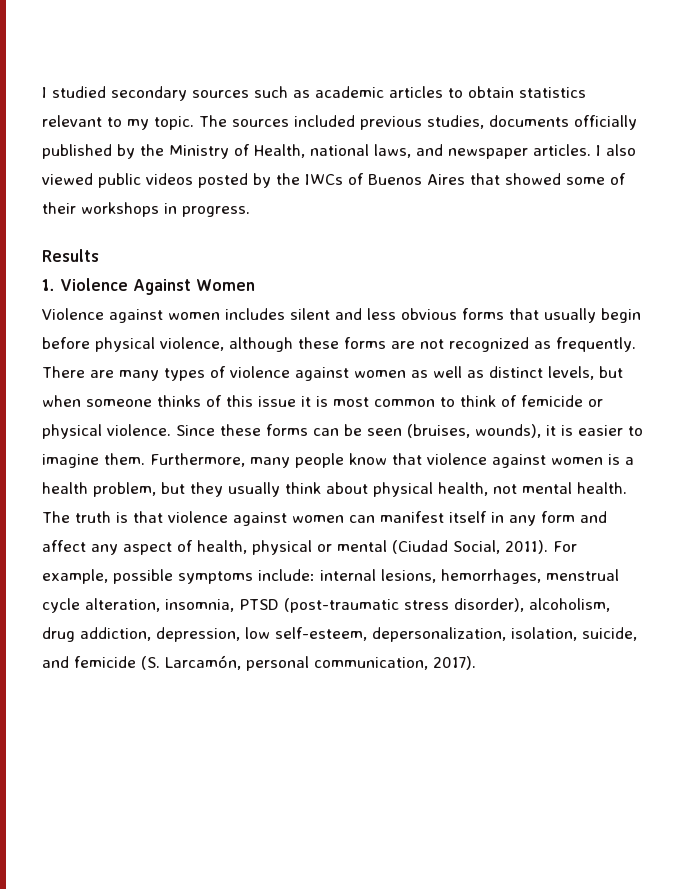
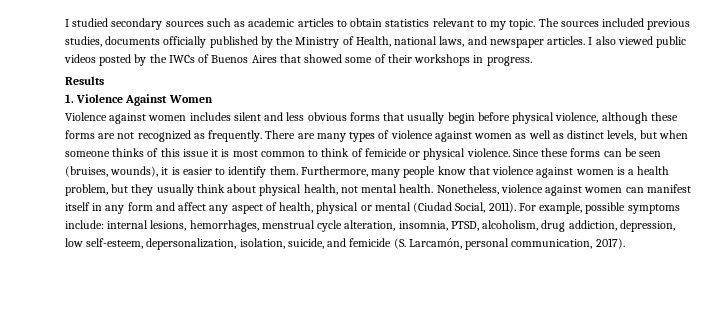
[42,454,99,468] imagine -> [228,166,267,178] identify
[42,511,163,523] The truth is that -> [436,184,499,195] Nonetheless,
[239,598,524,613] PTSD (post-traumatic stress disorder), -> [450,221,479,231] PTSD,

